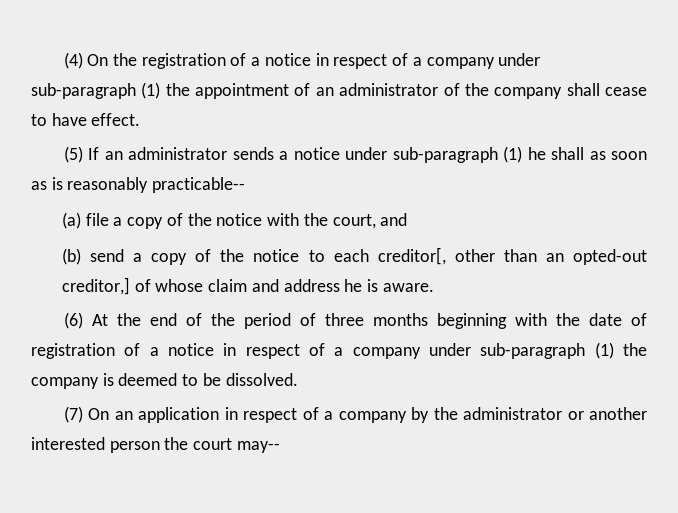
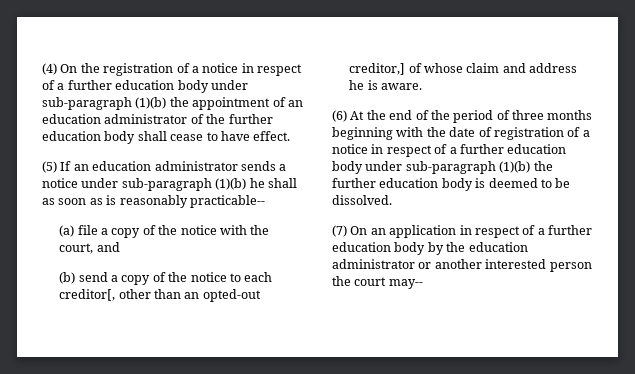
[426,53,541,69] [31,82,161,99] company under sub-paragraph (1) -> [67,80,248,93] [42,97,167,110] further education body under sub-paragraph (1)(b)
(334, 91) none -> [42,114,101,124] education
[494,87,563,99] company -> [228,114,273,124] [42,131,136,144] further education body
(123, 155) none -> [92,161,152,171] education
[503,146,523,163] (1) -> [215,178,247,190] (1)(b)
[352,342,647,359] [31,377,99,389] company under sub-paragraph (1) the company -> [459,144,567,154] [332,161,553,174] [332,178,473,191] further education body under sub-paragraph (1)(b) the further education body
[338,411,407,423] company -> [548,225,592,235] [332,242,426,255] further education body
(458, 413) none -> [468,242,528,252] education

